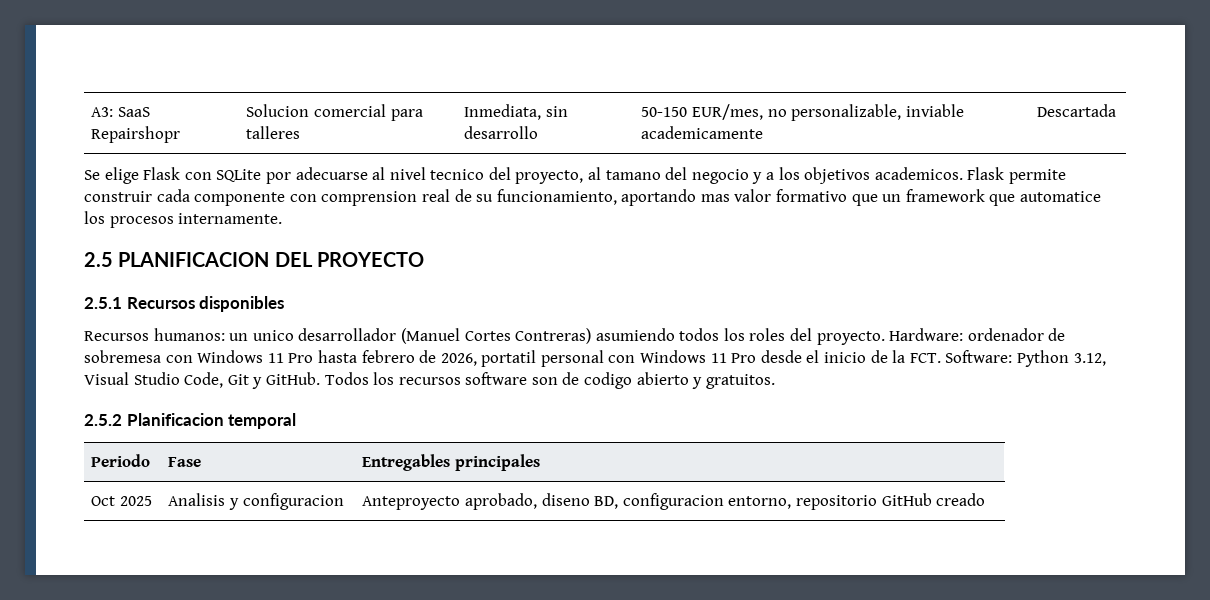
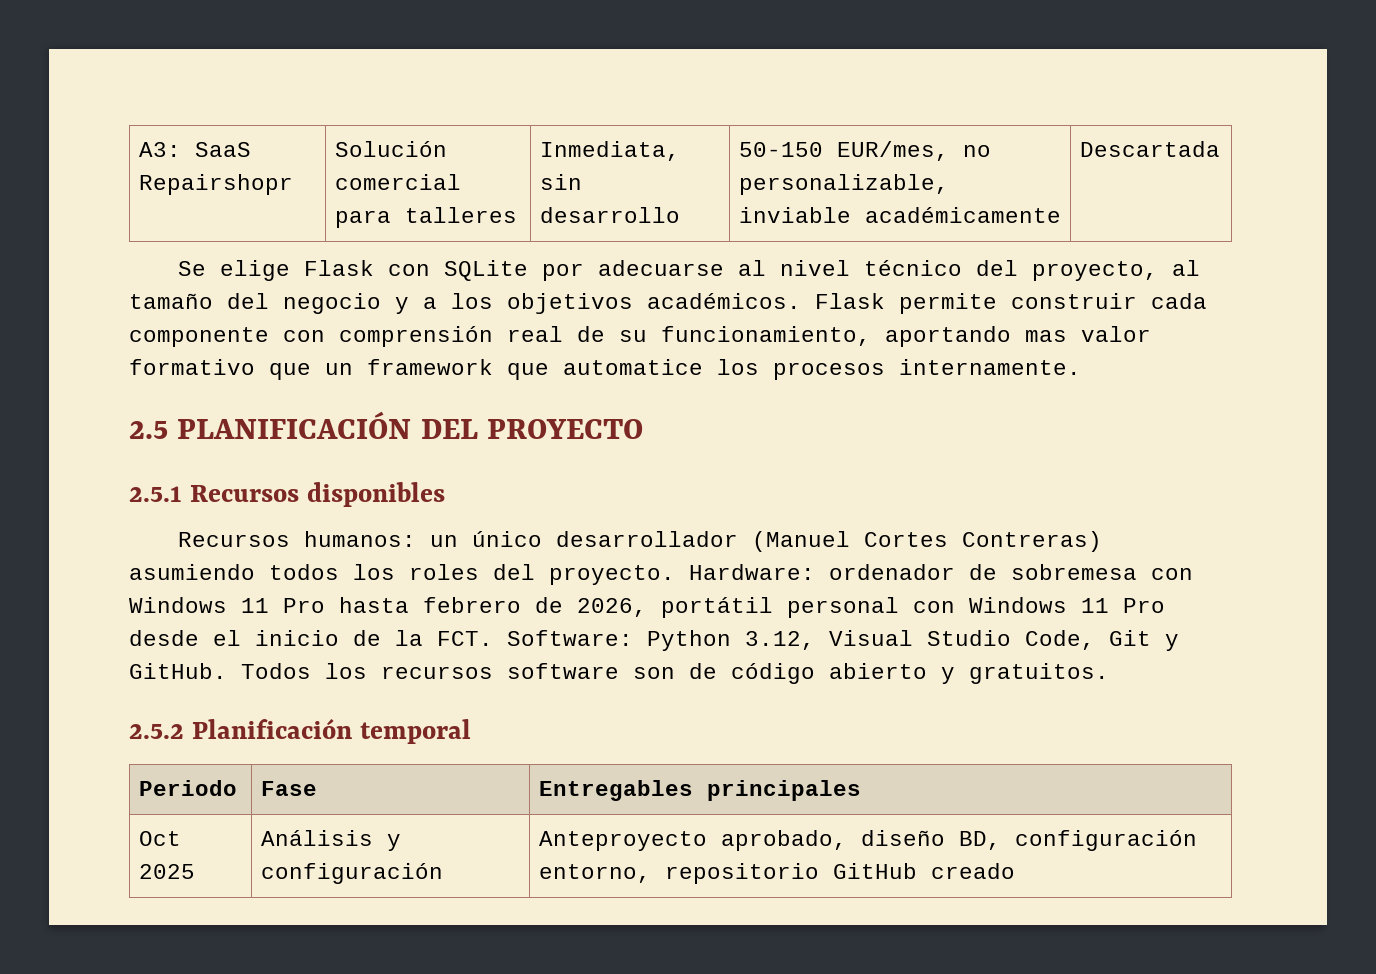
[246,104,310,117] Solucion -> [334,141,447,157] Solución
[641,126,764,139] academicamente -> [864,207,1061,223] académicamente
[430,169,485,180] tecnico -> [863,260,962,276] técnico
[605,170,661,180] tamano -> [129,293,213,309] tamaño
[874,167,963,180] academicos. -> [647,293,801,309] académicos.
[321,191,418,206] comprension -> [339,326,493,347] comprensión
[118,252,270,267] PLANIFICACION -> [177,411,412,439] PLANIFICACIÓN
[252,330,294,341] unico -> [471,531,542,547] único
[481,350,537,367] portatil -> [661,597,773,618] portátil
[584,372,633,389] codigo -> [731,663,815,684] código
[126,413,224,426] Planificacion -> [192,718,353,739] Planificación
[168,493,344,510] Analisis y configuracion -> [260,830,401,851] [260,863,443,884] Análisis y configuración
[541,493,724,510] diseno BD, configuracion -> [860,830,1197,851] diseño BD, configuración

